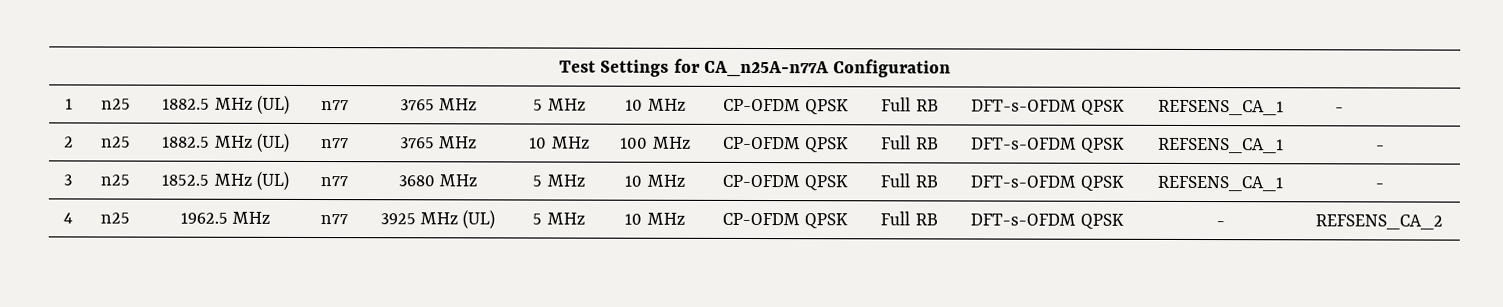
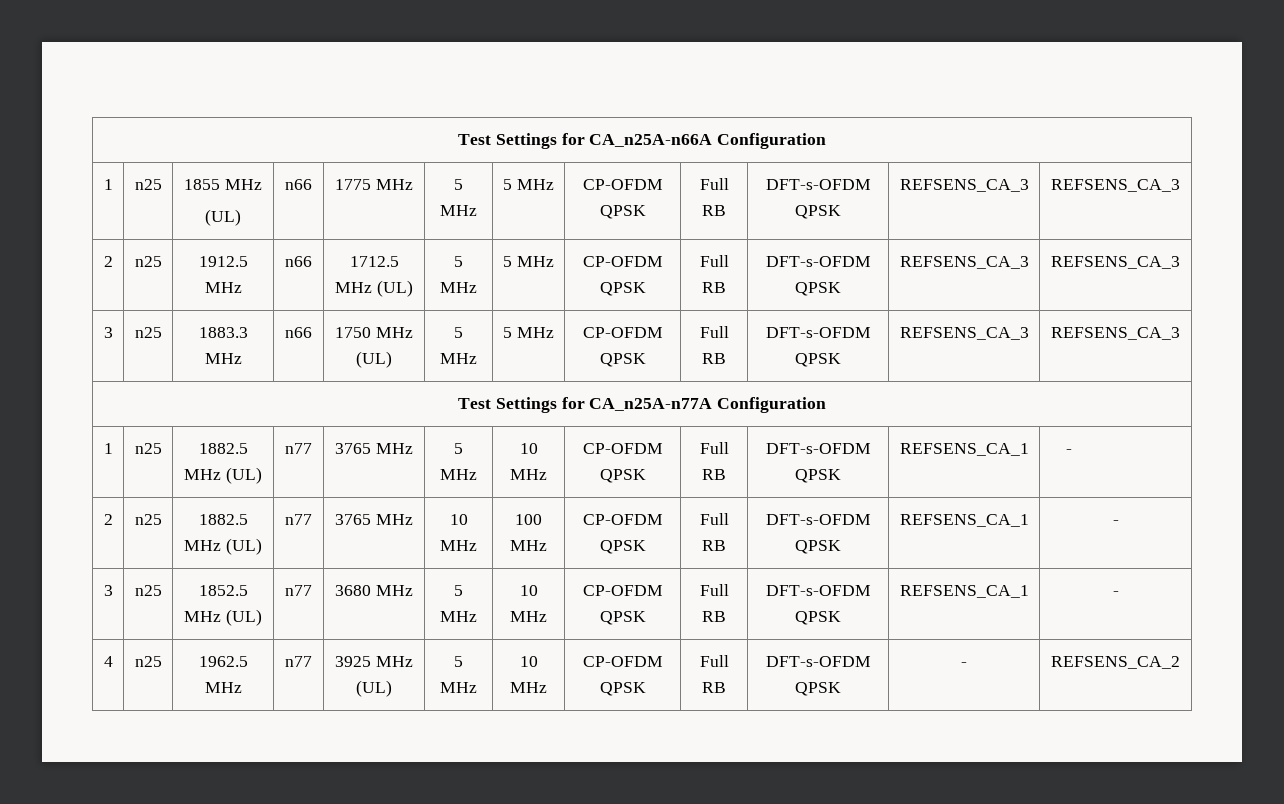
[558,58,700,77] Test Settings for -> [458,133,826,149] [103,179,113,190] [134,179,162,190] [184,179,262,190] [205,209,241,226] [285,179,312,190] [335,179,413,190] [454,179,463,190] [440,205,477,216] [503,179,554,190] [582,179,663,190] [599,205,646,219] [699,178,729,190] [702,205,726,216] [765,179,871,190] [795,205,841,219] [899,179,1029,192] [1051,179,1180,192] [103,256,113,267] [134,256,162,267] [198,256,248,267] [204,282,242,293] [285,256,312,267] [349,256,399,267] [335,280,413,297] [454,256,463,267] [440,282,477,293] [503,256,554,267] [582,256,663,267] [599,282,646,296] [699,255,729,267] [702,282,726,293] [765,256,871,267] [795,282,841,296] [899,256,1029,269] [1051,256,1180,269] [103,327,113,338] [134,327,162,338] [198,327,248,338] [204,353,242,364] [285,327,312,338] [335,327,413,338] [356,351,392,368] [454,327,463,338] [440,353,477,364] [503,327,554,338] [582,327,663,338] [599,353,646,367] [699,326,729,338] [702,353,726,364] [765,327,871,338] [795,353,841,367] [899,327,1029,340] [1051,327,1180,340] [458,397,585,413] Test Settings for CA_n25A-n66A Configuration // 1 | n25 | 1855 MHz // (UL) | n66 | 1775 MHz | 5 MHz | 5 MHz | CP-OFDM QPSK | Full RB | DFT-s-OFDM QPSK | REFSENS_CA_3 | REFSENS_CA_3 // 2 | n25 | 1912.5 MHz | n66 | 1712.5 MHz (UL) | 5 MHz | 5 MHz | CP-OFDM QPSK | Full RB | DFT-s-OFDM QPSK | REFSENS_CA_3 | REFSENS_CA_3 // 3 | n25 | 1883.3 MHz | n66 | 1750 MHz (UL) | 5 MHz | 5 MHz | CP-OFDM QPSK | Full RB | DFT-s-OFDM QPSK | REFSENS_CA_3 | REFSENS_CA_3 // Test Settings for

